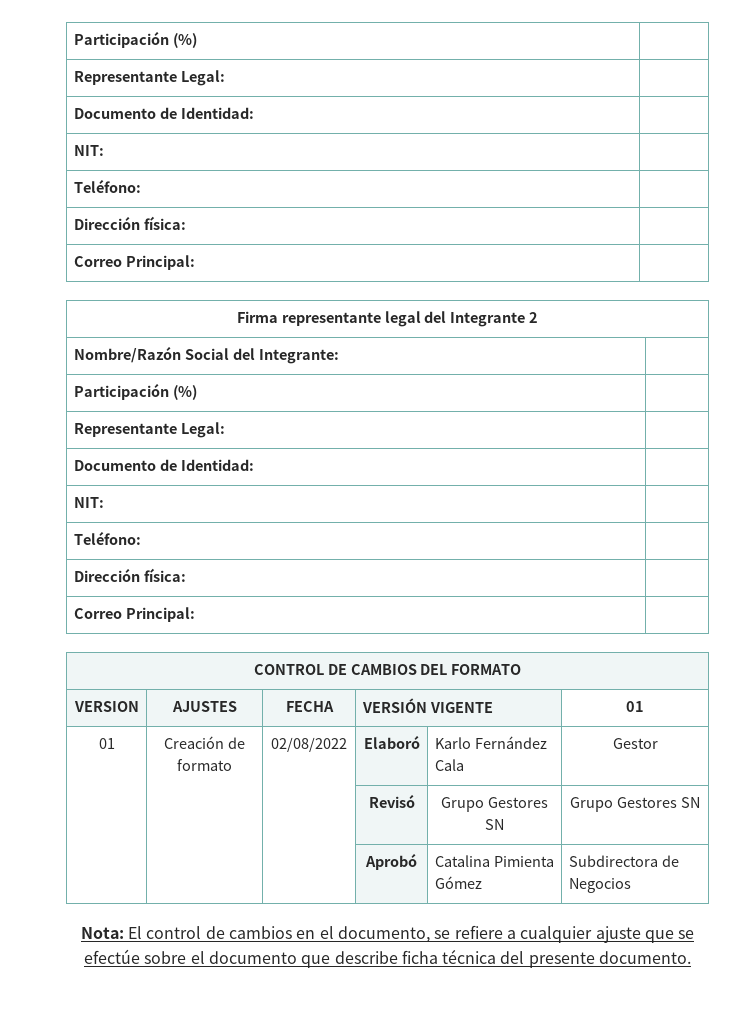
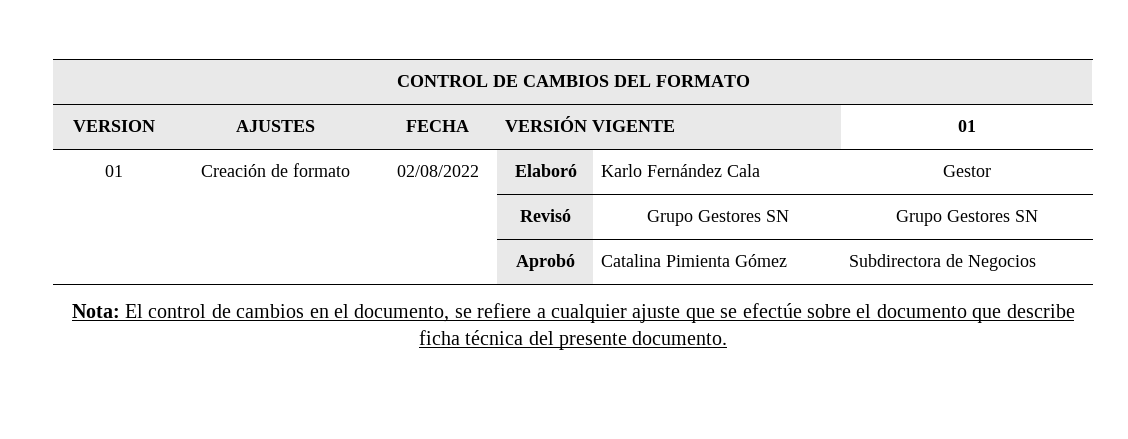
[73,31,197,48] [73,70,225,86] [73,107,254,119] [73,145,104,156] [73,179,141,193] [73,216,186,230] [73,255,195,270] [236,311,539,327] [73,346,339,364] [73,383,197,400] [73,422,225,438] [73,459,254,471] [73,497,104,508] [73,531,141,545] [73,568,186,582] [73,607,195,622] Participación (%) | // Representante Legal: | // Documento de Identidad: | // NIT: | // Teléfono: | // Dirección física: | // Correo Principal: | // Firma representante legal del Integrante 2 // Nombre/Razón Social del Integrante: | // Participación (%) | // Representante Legal: | // Documento de Identidad: | // NIT: | // Teléfono: | // Dirección física: | // Correo Principal: | // -> (396, 81) none

